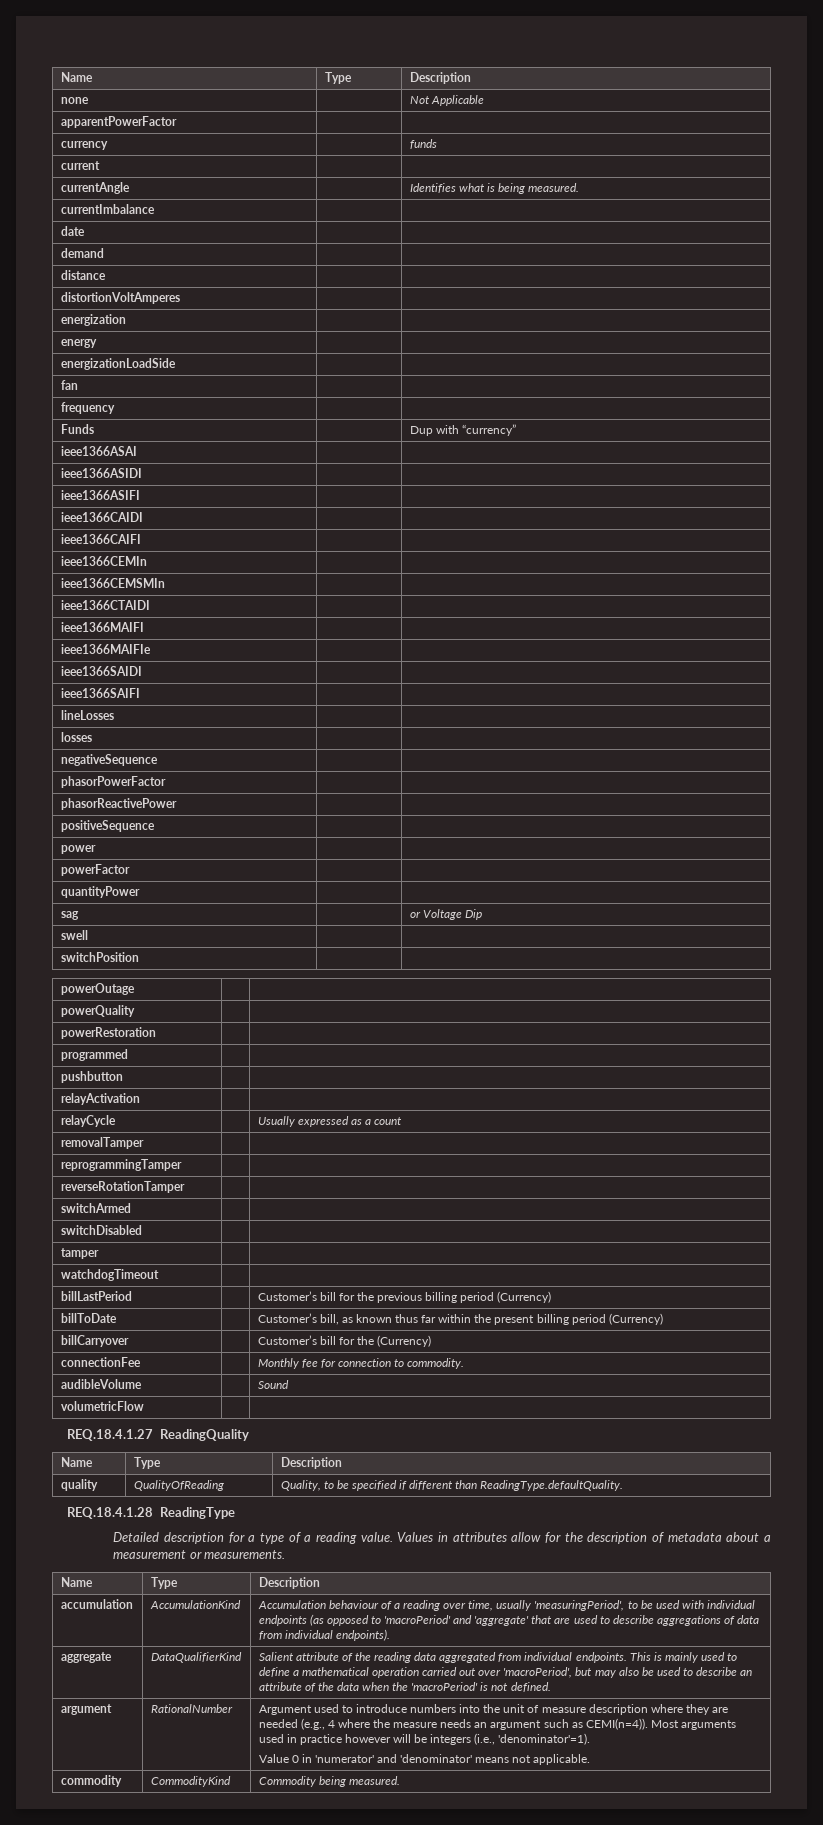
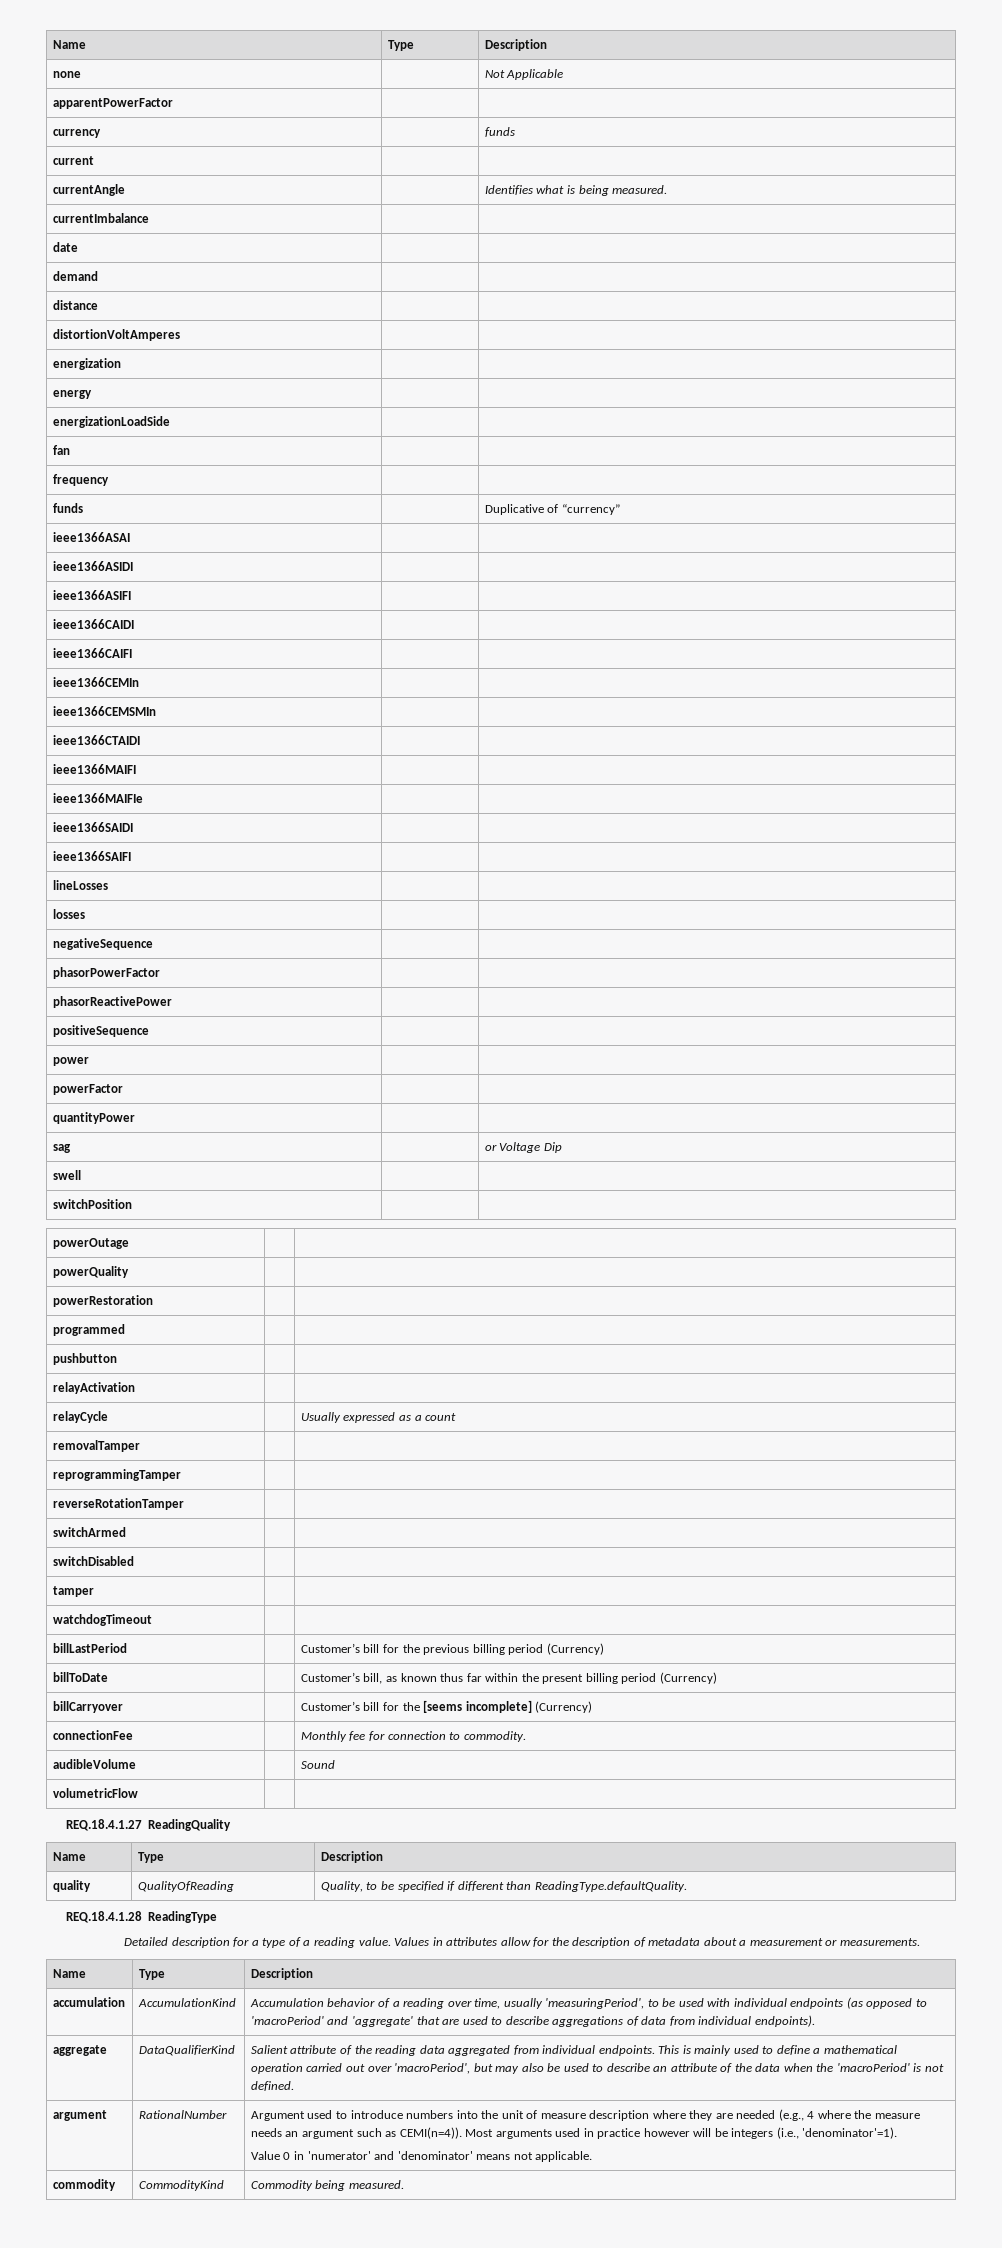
[60,424,94,434] [409,425,459,436] Funds | | Dup with -> [52,503,83,513] [484,504,559,515] funds | | Duplicative of
(374, 1340) none -> [423,1700,532,1713] [seems incomplete]
[328,1600,379,1609] behaviour -> [327,1998,376,2007] behavior

